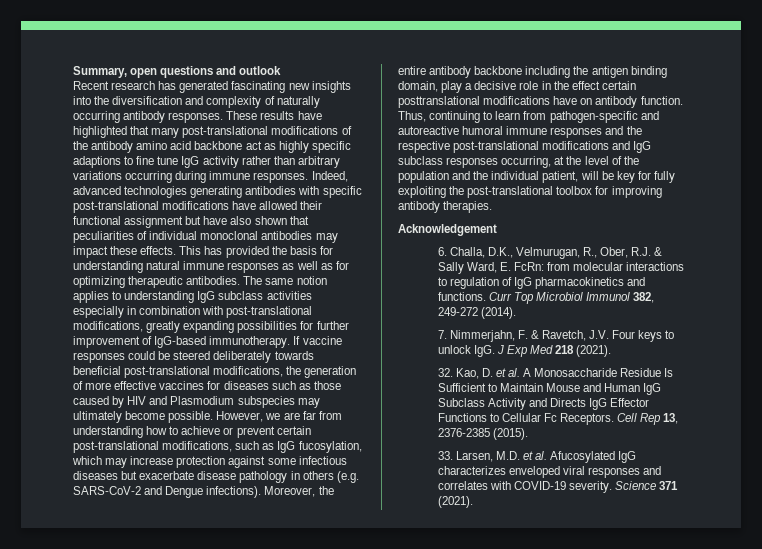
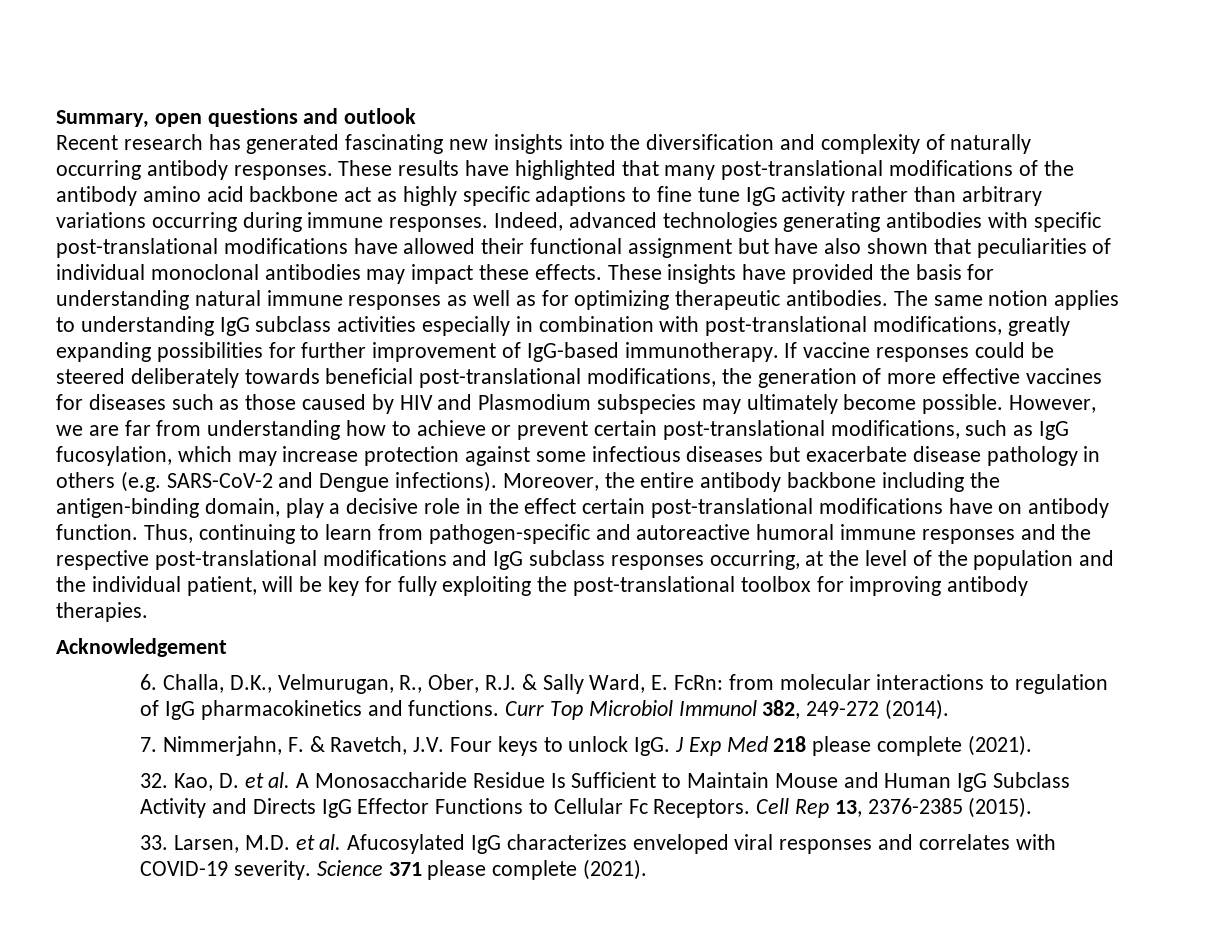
[179,246,223,255] This has -> [607,264,787,284] These insights have
[591,66,667,78] antigen binding -> [56,498,199,518] antigen-binding
[398,96,480,108] posttranslational -> [651,498,814,518] post-translational
(575, 349) none -> [812,736,963,756] please complete
(679, 485) none -> [427,860,578,880] please complete

